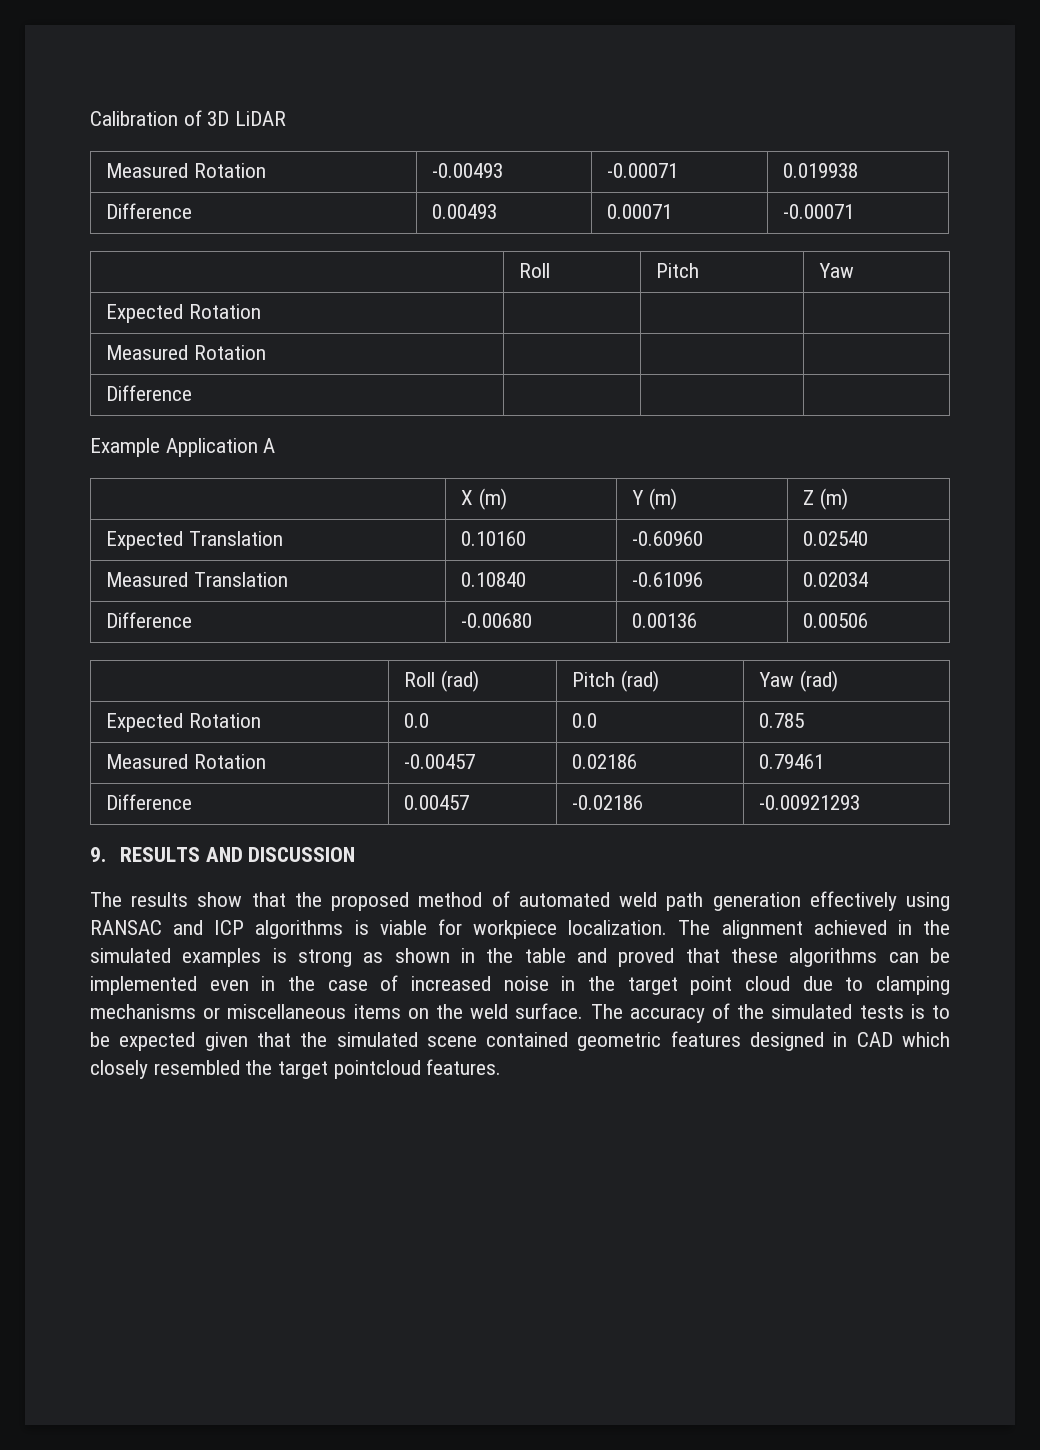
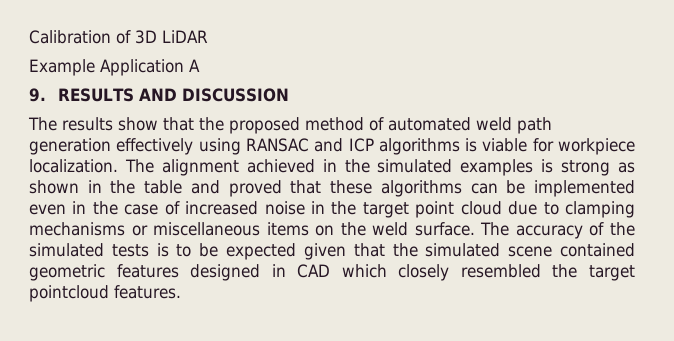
[106,163,266,178] [432,163,504,178] [607,163,679,178] [783,163,859,178] [106,203,193,219] [432,204,498,219] [607,204,673,219] [783,204,855,219] [519,263,551,278] [656,263,700,278] [819,263,855,278] [106,304,261,323] [106,345,266,360] [106,385,193,401] [90,438,276,457] [461,488,507,510] [632,488,677,510] [803,488,848,510] [106,531,283,550] [461,531,527,546] [632,531,704,546] [803,531,869,546] [106,572,288,587] [461,572,527,587] [632,572,704,587] [803,572,869,587] [106,612,193,628] [461,613,533,628] [632,613,698,628] [803,613,869,628] [404,670,479,692] [572,670,659,692] [759,670,838,692] [106,713,261,732] [404,713,430,728] [572,713,598,728] [759,713,805,728] [106,754,266,769] [404,754,476,769] [572,754,638,769] [759,754,825,769] [106,794,193,810] [404,795,470,810] [572,795,644,810] [759,795,861,810] // Measured Rotation | -0.00493 | -0.00071 | 0.019938 // Difference | 0.00493 | 0.00071 | -0.00071 // | Roll | Pitch | Yaw // Expected Rotation | | | // Measured Rotation | | | // Difference | | | // Example Application A // | X (m) | Y (m) | Z (m) // Expected Translation | 0.10160 | -0.60960 | 0.02540 // Measured Translation | 0.10840 | -0.61096 | 0.02034 // Difference | -0.00680 | 0.00136 | 0.00506 // | Roll (rad) | Pitch (rad) | Yaw (rad) // Expected Rotation | 0.0 | 0.0 | 0.785 // Measured Rotation | -0.00457 | 0.02186 | 0.79461 // Difference | 0.00457 | -0.02186 | -0.00921293 -> [29,59,200,76] // Example Application A

